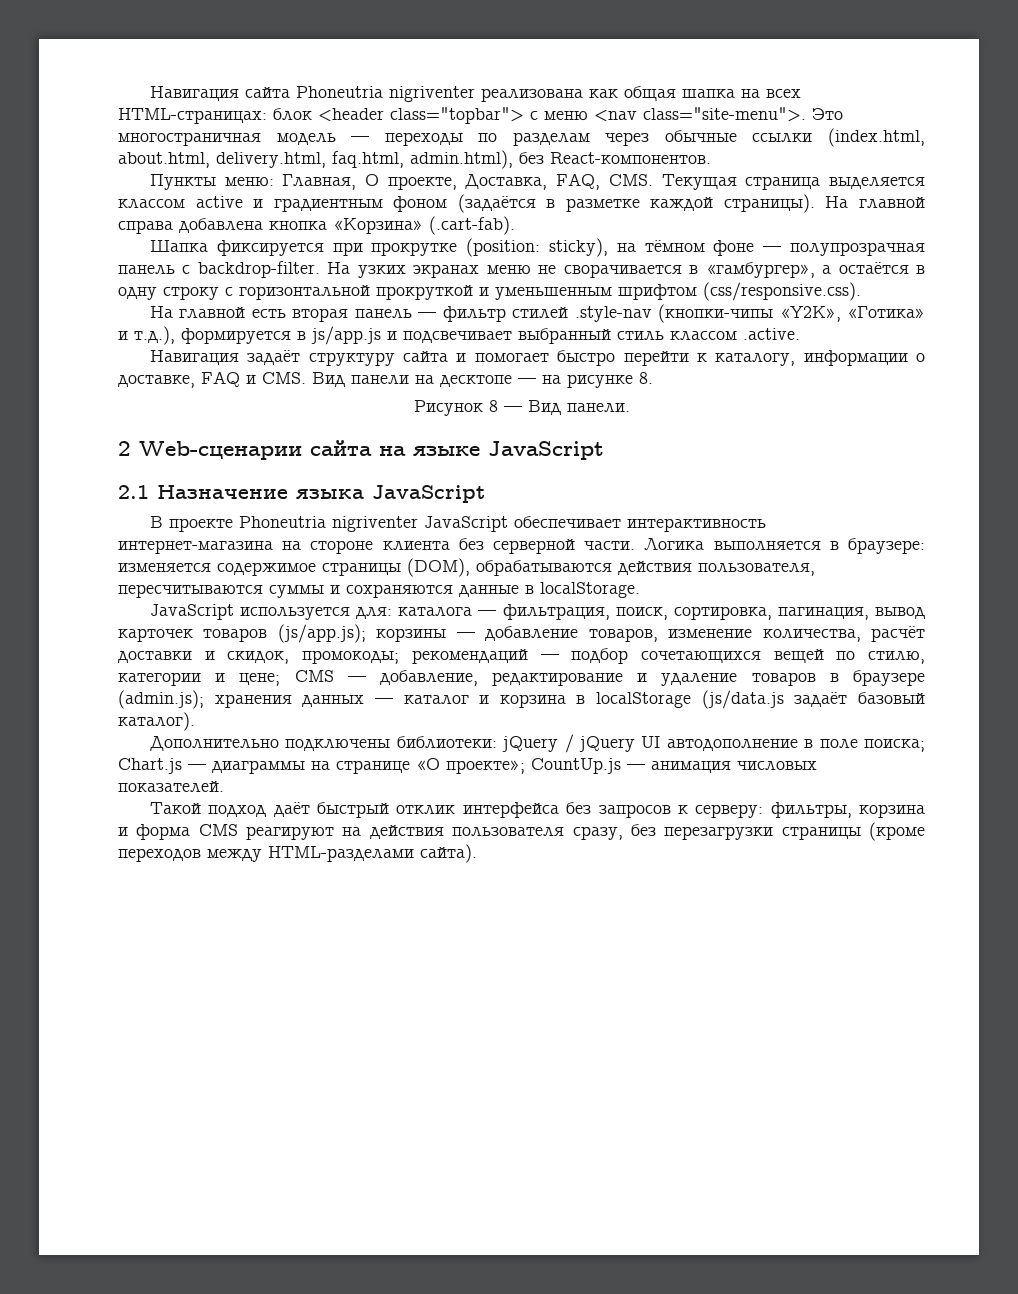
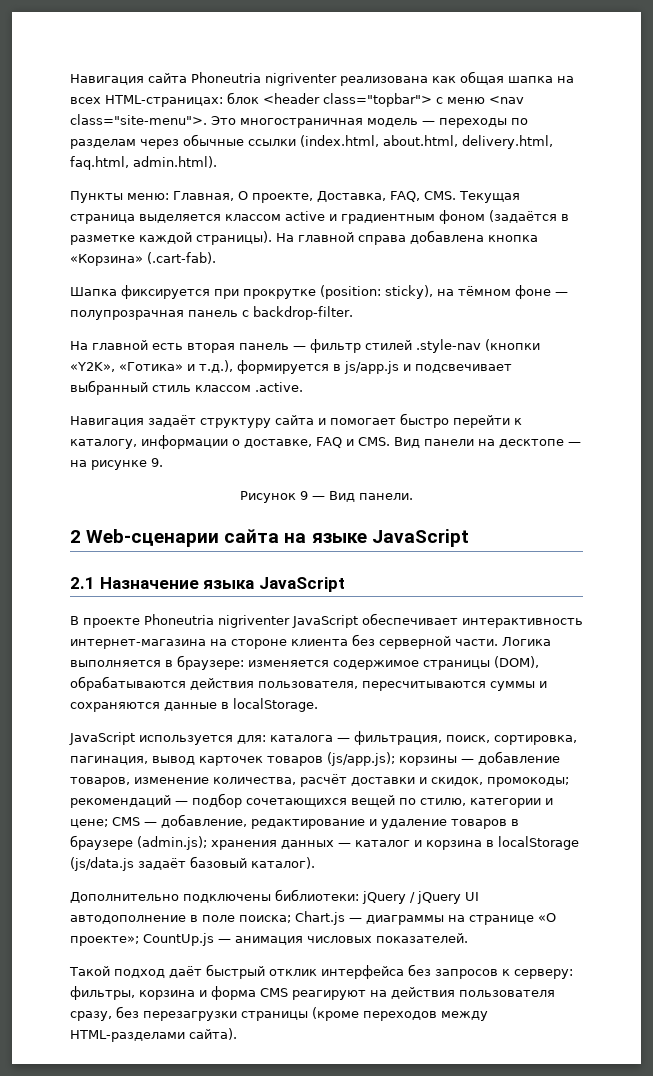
[410,150,711,169] admin.html), без React-компонентов. -> [133,156,217,168] admin.html).
[327,262,925,278] [118,282,861,301] На узких экранах меню не сворачивается в «гамбургер», а остаётся в одну строку с горизонтальной прокруткой и уменьшенным шрифтом (css/responsive.css). -> (353, 313) none
[658,304,774,323] (кнопки-чипы -> [485,339,540,351] (кнопки
[639,372,653,384] 8. -> [151,458,163,467] 9.
[488,400,498,412] 8 -> [300,491,308,500] 9

